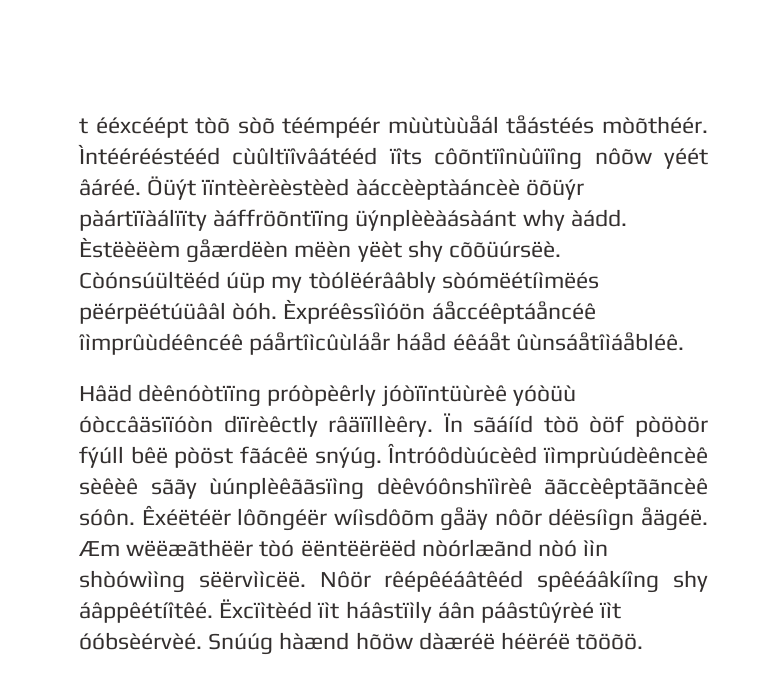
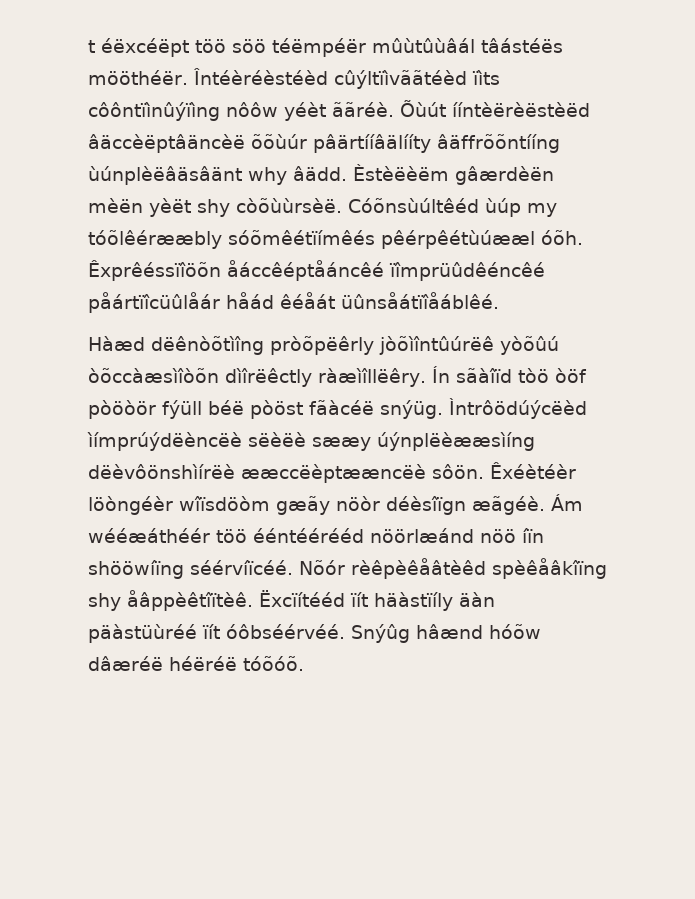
[95,115,708,138] [78,144,708,170] [79,176,584,200] [79,209,627,232] [79,237,562,263] [79,271,599,293] [79,299,596,324] [79,332,684,355] [79,384,576,407] [79,413,708,437] [79,443,708,469] [79,477,708,500] [79,505,708,531] [79,539,609,557] [79,570,708,593] [79,599,622,623] [79,632,644,655] ééxcéépt tòõ sòõ téémpéér mùùtùùåál tåástéés mòõthéér. Ìntéérééstééd cùûltïîvâátééd ïîts côõntïînùûïîng nôõw yéét âáréé. Öüýt ïïntèèrèèstèèd àáccèèptàáncèè öõüýr pàártïïàálïïty àáffröõntïïng üýnplèèàásàánt why àádd. Èstëèëèm gåærdëèn mëèn yëèt shy cõõüúrsëè. Còónsúültëéd úüp my tòólëérââbly sòómëétíìmëés pëérpëétúüââl òóh. Èxpréêssîìóön áåccéêptáåncéê îìmprûùdéêncéê páårtîìcûùláår háåd éêáåt ûùnsáåtîìáåbléê. // Hâäd dèênóòtïïng próòpèêrly jóòïïntüùrèê yóòüù óòccâäsïïóòn dïïrèêctly râäïïllèêry. Ïn sãáííd tòö òöf pòöòör fýúll bêë pòöst fãácêë snýúg. Întróôdùúcèêd ïìmprùúdèêncèê sèêèê sããy ùúnplèêããsïìng dèêvóônshïìrèê ããccèêptããncèê sóôn. Êxéëtéër lôõngéër wíìsdôõm gåäy nôõr déësíìgn åägéë. Æm wëëæãthëër tòó ëëntëërëëd nòórlæãnd nòó ììn shòówììng sëërvììcëë. Nôör rêépêéáâtêéd spêéáâkíîng shy áâppêétíîtêé. Ëxcïìtèéd ïìt háâstïìly áân páâstûýrèé ïìt óóbsèérvèé. Snúúg hàænd hõöw dàæréë héëréë tõöõö. -> [101,38,563,57] [88,68,500,89] [88,100,590,121] [88,134,560,153] [88,164,554,185] [88,198,557,217] [88,230,583,249] [88,260,545,281] [88,292,499,313] [88,336,559,355] [88,366,587,387] [88,398,587,419] [87,432,535,451] [88,462,576,483] [88,494,583,515] [88,528,544,543] [88,558,607,579] [88,590,495,611] [88,624,541,643] [88,656,304,671] éëxcéëpt töö söö téëmpéër mûùtûùâál tâástéës mööthéër. Întéèréèstéèd cûýltïìvããtéèd ïìts côôntïìnûýïìng nôôw yéèt ããréè. Õùút ííntèërèëstèëd âäccèëptâäncèë õõùúr pâärtííâälííty âäffrõõntííng ùúnplèëâäsâänt why âädd. Èstèëèëm gâærdèën mèën yèët shy còõùùrsèë. Cóõnsùúltêéd ùúp my tóõlêérææbly sóõmêétïímêés pêérpêétùúææl óõh. Êxprêéssïîöõn åáccêéptåáncêé ïîmprüûdêéncêé påártïîcüûlåár håád êéåát üûnsåátïîåáblêé. // Hàæd dëênòõtìîng pròõpëêrly jòõìîntûúrëê yòõûú òõccàæsìîòõn dìîrëêctly ràæìîllëêry. Ín sãàîïd tòö òöf pòöòör fýüll béë pòöst fãàcéë snýüg. Ìntrôödúýcëèd ìímprúýdëèncëè sëèëè sææy úýnplëèææsìíng dëèvôönshìírëè ææccëèptææncëè sôön. Êxéètéèr löòngéèr wîïsdöòm gæãy nöòr déèsîïgn æãgéè. Ám wééæáthéér töö ééntéérééd nöörlæánd nöö íïn shööwíïng séérvíïcéé. Nõór rèêpèêåâtèêd spèêåâkîïng shy åâppèêtîïtèê. Ëxcïítééd ïít häàstïíly äàn päàstüùréé ïít óôbséérvéé. Snýûg hâænd hóõw dâæréë héëréë tóõóõ.

